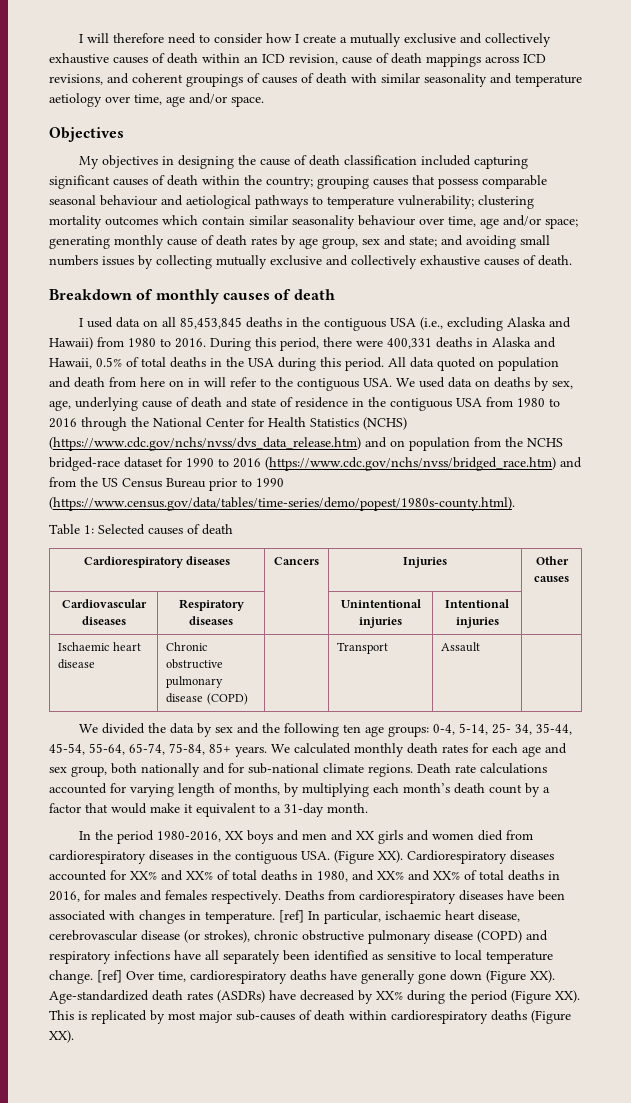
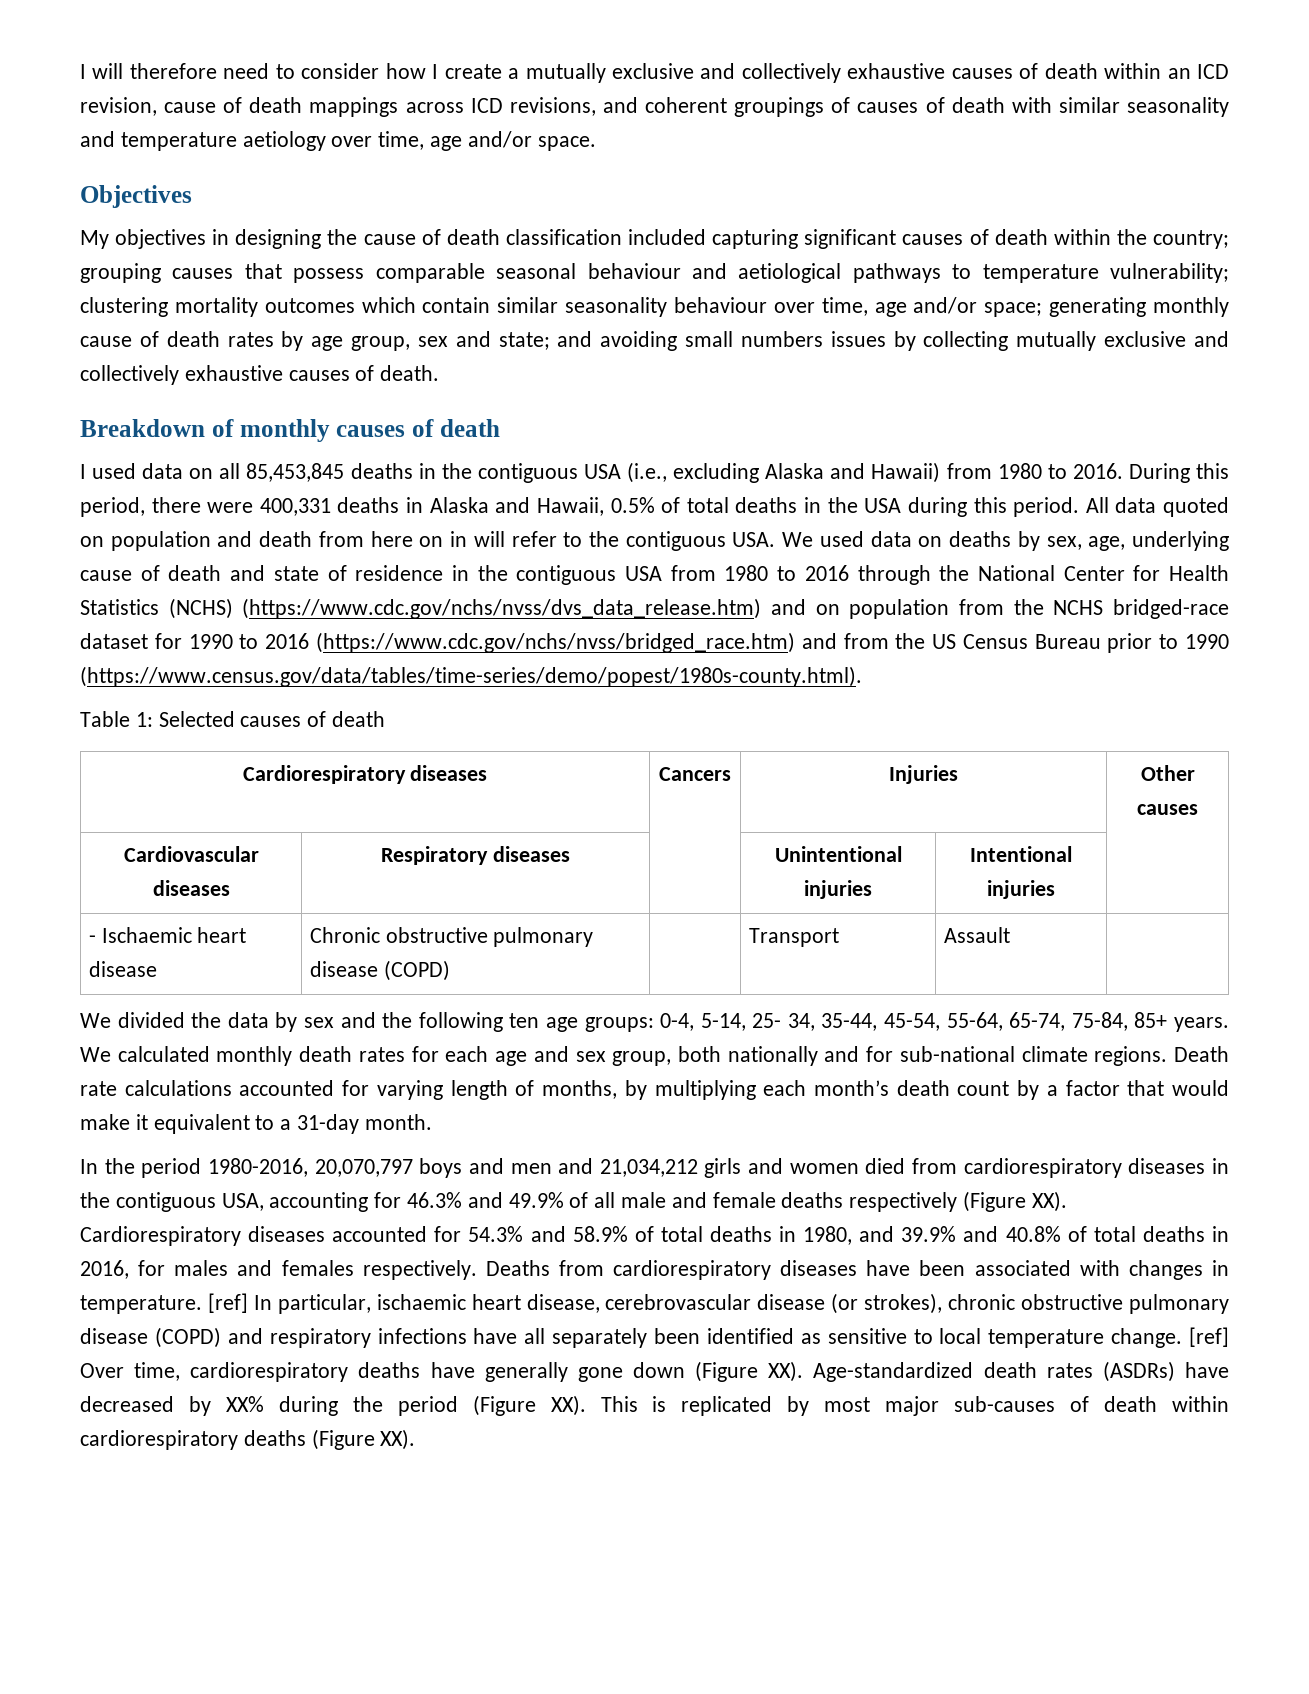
(499, 622) none -> [88,935,96,943] -
[225,831,245,840] XX -> [314,1159,413,1177] 20,070,797
[356,831,376,840] XX -> [599,1159,698,1177] 21,034,212
[301,851,330,860] USA. -> [221,1192,958,1212] USA, accounting for 46.3% and 49.9% of all male and female deaths respectively
[130,870,213,881] XX% and XX% -> [468,1226,628,1242] 54.3% and 58.9%
[377,870,460,881] XX% and XX% -> [901,1226,1061,1242] 39.9% and 40.8%

